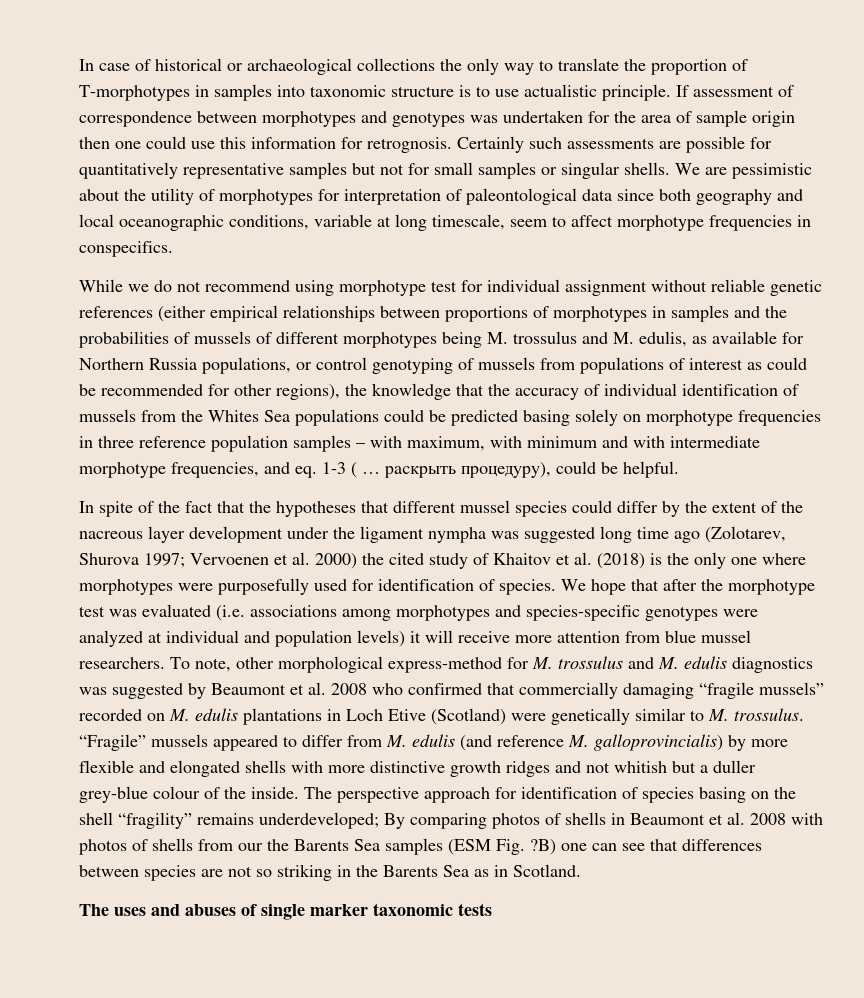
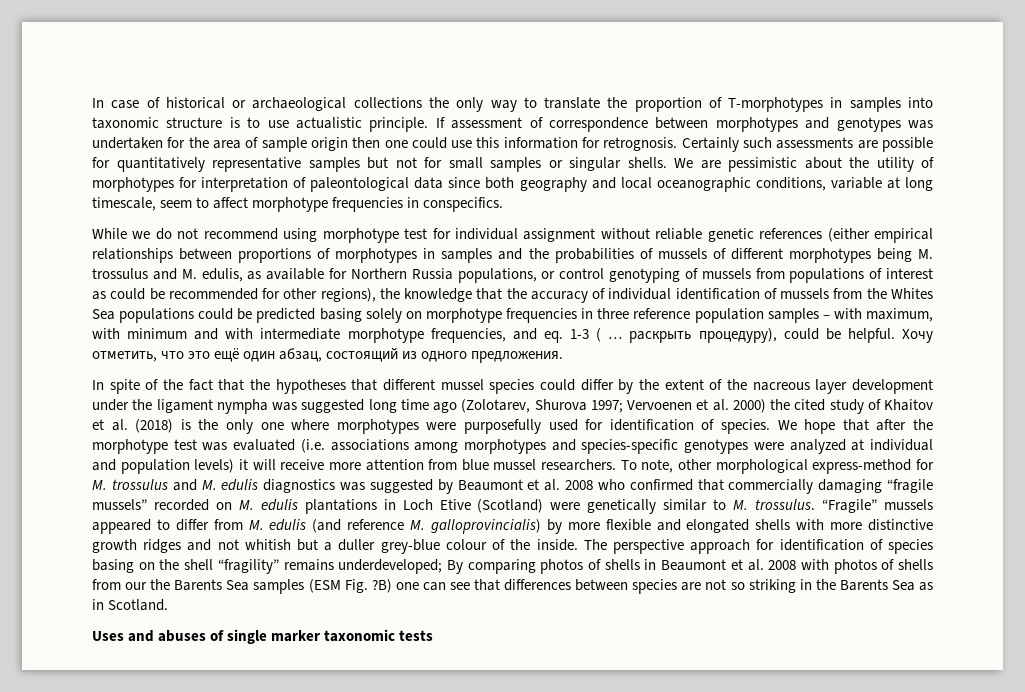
(679, 469) none -> [902,329,934,343] [92,347,564,363] Хочу отметить, что это ещё один абзац, состоящий из одного предложения.
[79,904,146,916] The uses -> [92,631,124,641] Uses

